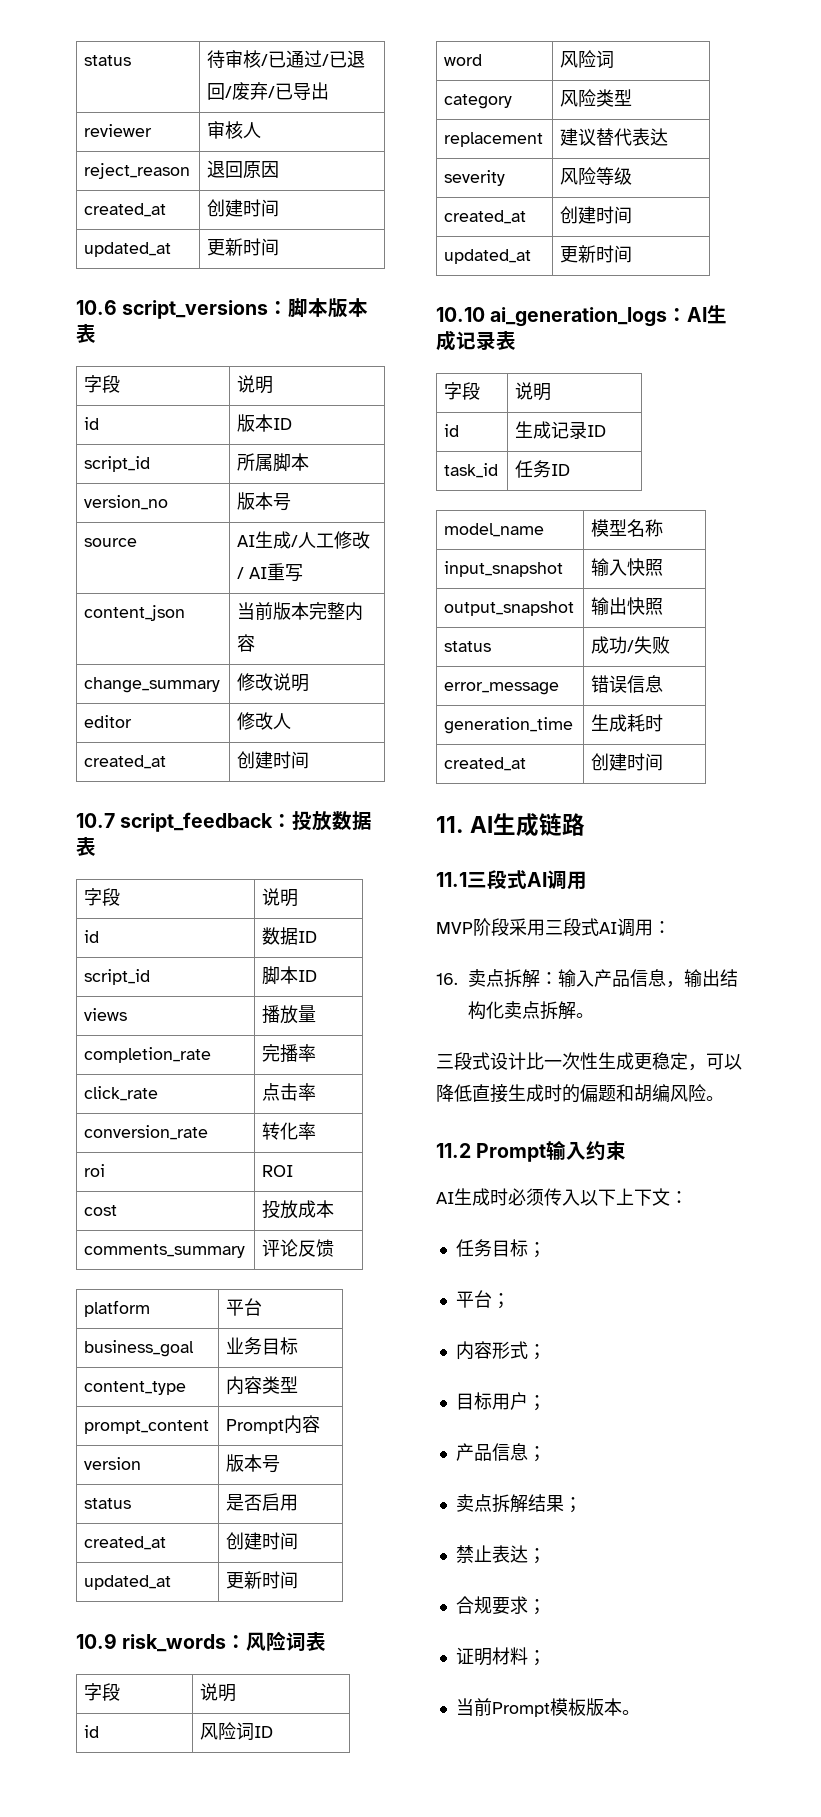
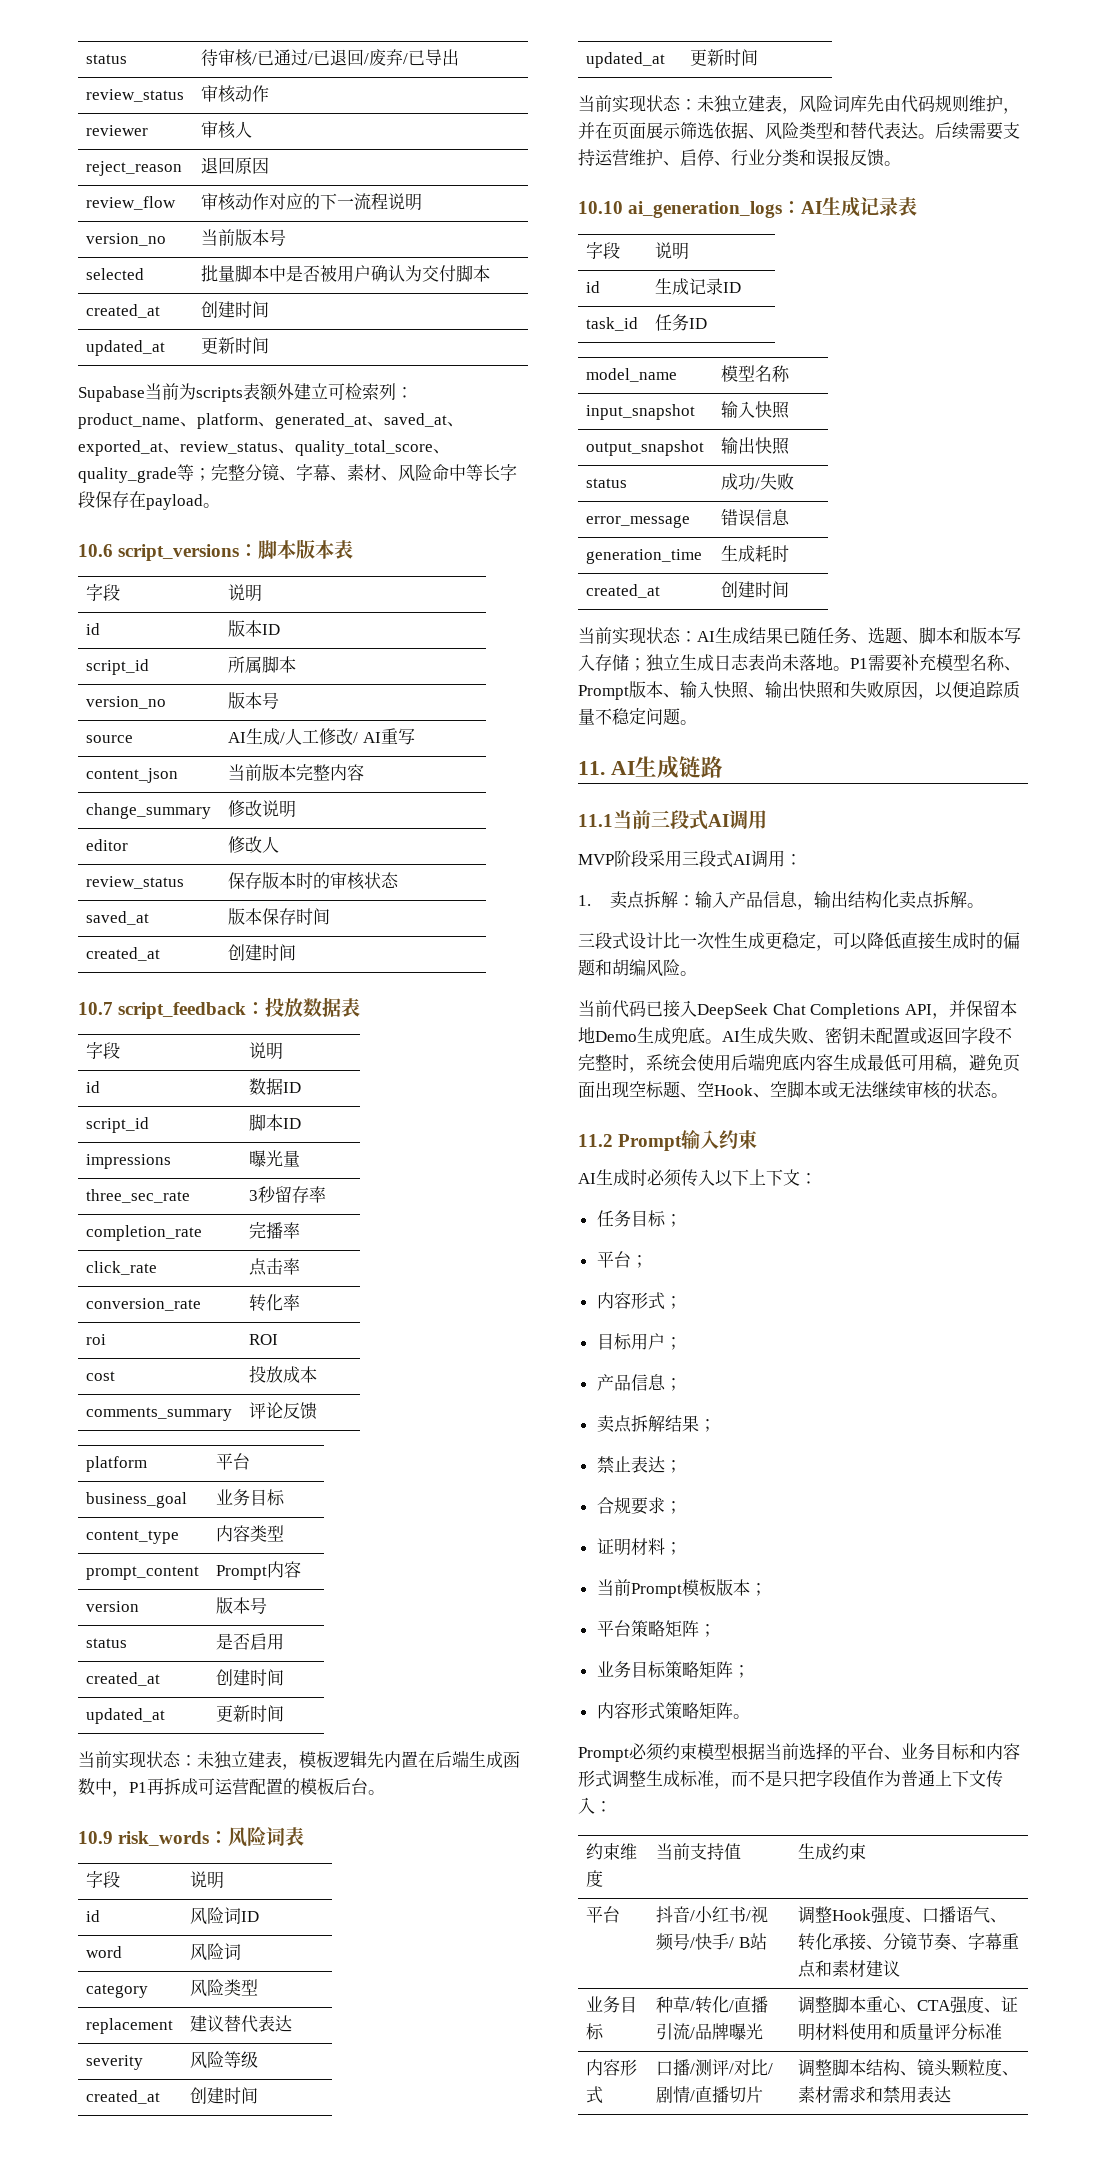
(330, 91) none -> [86,89,185,102] [201,85,270,103] // review_status | 审核动作
[84,203,167,217] [207,199,280,217] [84,242,172,257] [207,238,280,256] // created_at | 创建时间 // updated_at | 更新时间 -> [86,196,177,210] [201,193,423,211] [86,233,167,246] [201,229,287,246] [86,268,145,280] [201,265,491,282] [86,304,161,318] [201,301,270,318] [86,340,166,356] [201,337,270,354] [78,383,413,402] [78,413,464,429] [78,440,450,456] [78,463,517,483] [78,491,220,510] // review_flow | 审核动作对应的下一流程说明 // version_no | 当前版本号 // selected | 批量脚本中是否被用户确认为交付脚本 // created_at | 创建时间 // updated_at | 更新时间 // Supabase当前为scripts表额外建立可检索列：product_name、platform、generated_at、saved_at、exported_at、review_status、quality_total_score、quality_grade等；完整分镜、字幕、素材、风险命中等长字段保存在payload。
(292, 721) none -> [86,876,185,889] [228,872,400,890] [86,911,150,925] [228,908,331,925] // review_status | 保存版本时的审核状态 // saved_at | 版本保存时间
[84,1008,128,1021] [262,1005,317,1024] views | 播放量 -> [86,1154,172,1169] [249,1150,301,1167] [86,1189,191,1203] [249,1186,327,1203] impressions | 曝光量 // three_sec_rate | 3秒留存率
(299, 1580) none -> [78,1750,520,1770] [78,1778,385,1797] // 当前实现状态：未独立建表，模板逻辑先内置在后端生成函数中，P1再拆成可运营配置的模板后台。
(633, 254) none -> [578,95,1020,114] [578,122,1020,140] [578,149,901,167] // 当前实现状态：未独立建表，风险词库先由代码规则维护，并在页面展示筛选依据、风险类型和替代表达。后续需要支持运营维护、启停、行业分类和误报反馈。
(664, 762) none -> [578,627,1021,645] [578,653,1021,672] [578,681,1020,700] [578,708,697,725] // 当前实现状态：AI生成结果已随任务、选题、脚本和版本写入存储；独立生成日志表尚未落地。P1需要补充模型名称、Prompt版本、输入快照、输出快照和失败原因，以便追踪质量不稳定问题。
(467, 879) none -> [613,810,651,829] 当前
[436,973,458,985] 16. -> [578,895,591,906] 1.
(724, 1098) none -> [578,1000,1017,1019] [578,1027,1012,1045] [578,1053,1020,1073] [578,1081,1008,1099] // 当前代码已接入DeepSeek Chat Completions API，并保留本地Demo生成兜底。AI生成失败、密钥未配置或返回字段不完整时，系统会使用后端兜底内容生成最低可用稿，避免页面出现空标题、空Hook、空脚本或无法继续审核的状态。
[621,1710,640,1715] 。 -> [749,1583,767,1596] [596,1620,716,1637] [596,1661,750,1678] [596,1702,750,1720] [578,1742,1020,1762] [578,1770,1003,1789] [578,1797,612,1814] [586,1843,638,1860] [586,1870,604,1887] [656,1843,742,1860] [798,1843,867,1860] [586,1906,621,1923] [656,1906,769,1923] [656,1933,767,1951] [798,1906,1008,1924] [798,1932,1020,1951] [798,1960,901,1978] [586,1996,638,2013] [586,2023,605,2040] [656,1996,769,2014] [656,2023,764,2040] [798,1996,1019,2014] [798,2023,1003,2041] [586,2059,638,2076] [586,2086,604,2104] [656,2059,774,2076] [656,2086,764,2103] [798,2058,1020,2077] [798,2086,952,2104] ； // 平台策略矩阵； // 业务目标策略矩阵； // 内容形式策略矩阵。 // Prompt必须约束模型根据当前选择的平台、业务目标和内容形式调整生成标准，而不是只把字段值作为普通上下文传入： // 约束维度 | 当前支持值 | 生成约束 // 平台 | 抖音/小红书/视频号/快手/ B站 | 调整Hook强度、口播语气、转化承接、分镜节奏、字幕重点和素材建议 // 业务目标 | 种草/转化/直播引流/品牌曝光 | 调整脚本重心、CTA强度、证明材料使用和质量评分标准 // 内容形式 | 口播/测评/对比/剧情/直播切片 | 调整脚本结构、镜头颗粒度、素材需求和禁用表达

